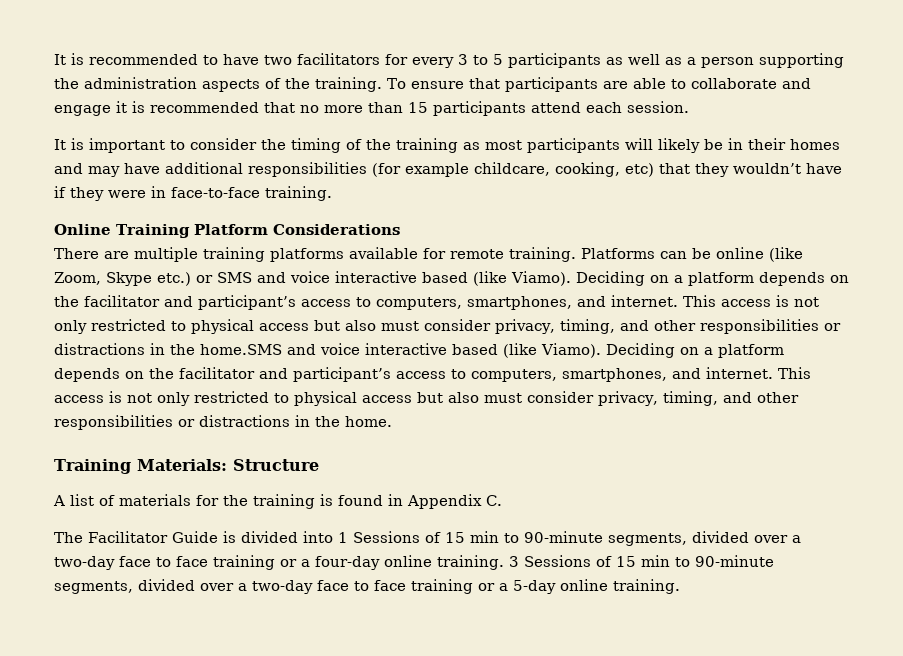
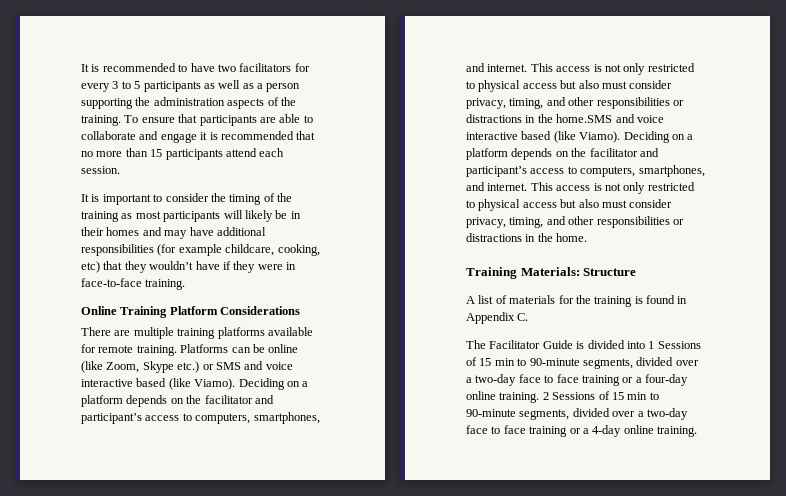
[509,556,519,567] 3 -> [542,392,549,400] 2
[513,580,556,594] 5-day -> [592,425,622,437] 4-day

